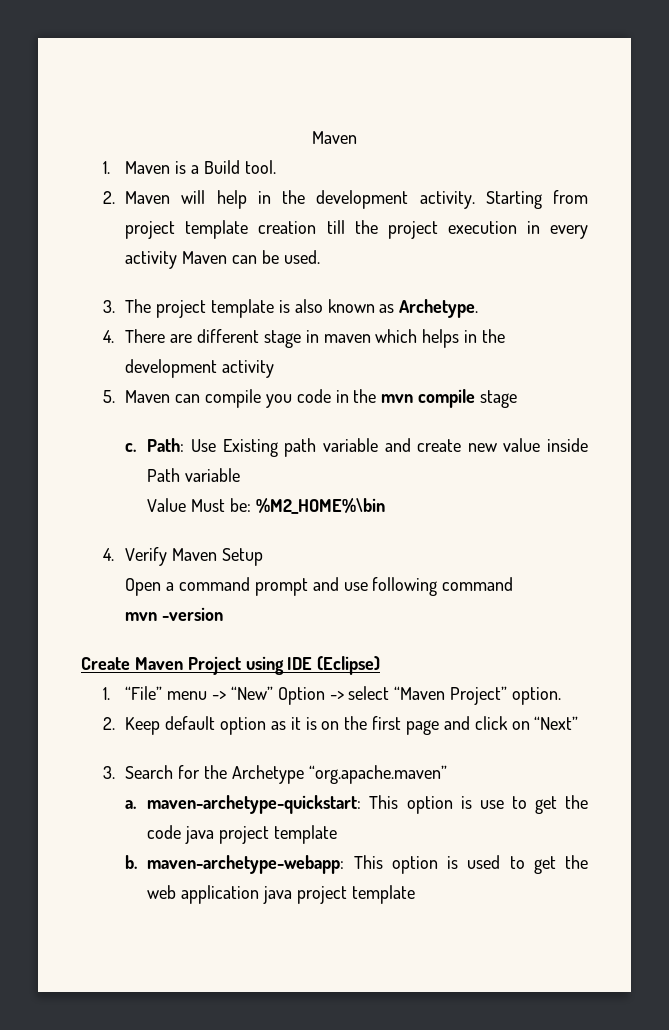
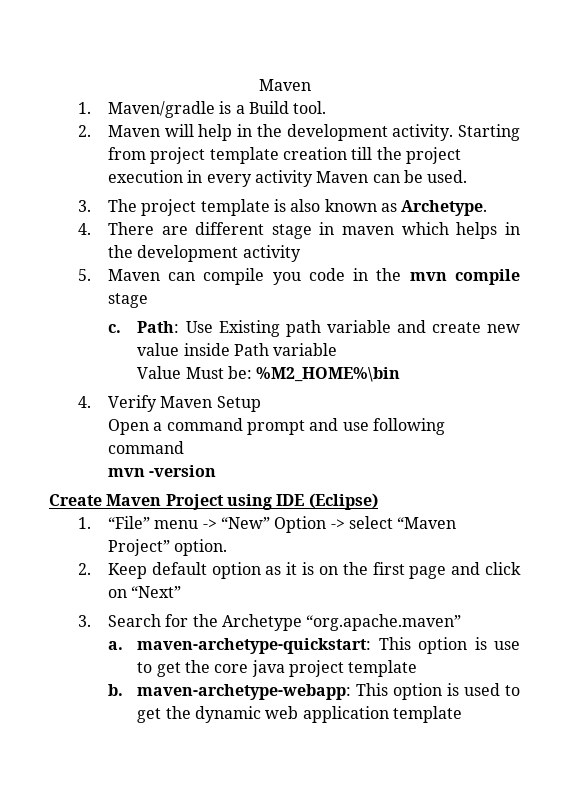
[125,161,171,174] Maven -> [107,101,215,118] Maven/gradle
[147,825,182,839] code -> [214,664,249,673] core
(588, 862) none -> [195,706,262,723] dynamic
[263,886,347,904] java project -> (389, 714) none

